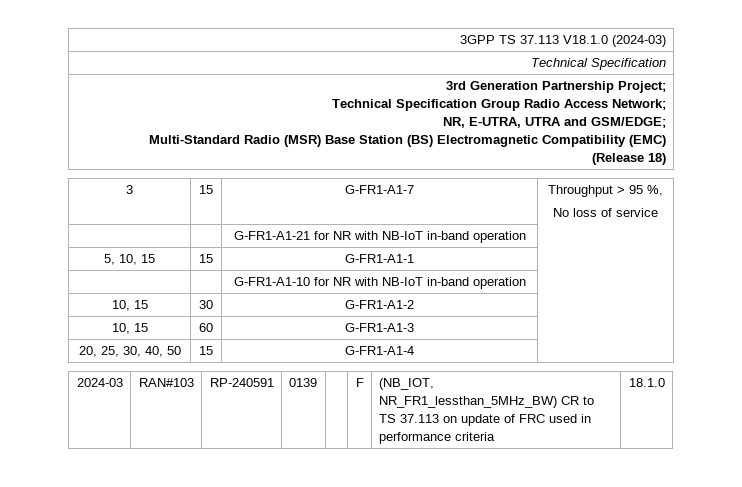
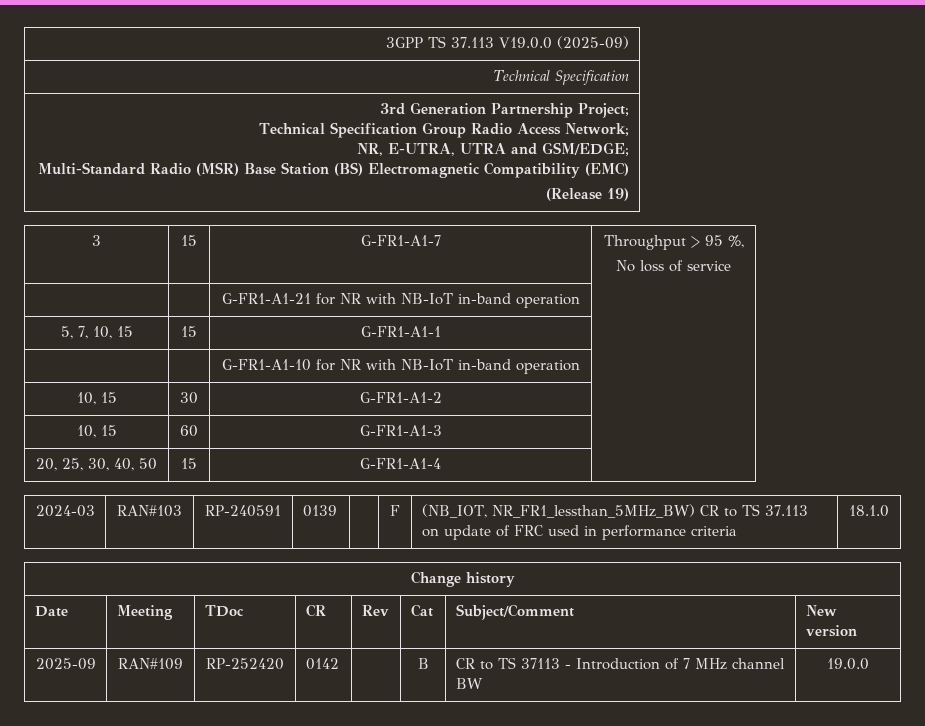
[563,35,667,47] V18.1.0 (2024-03) -> [499,36,630,49] V19.0.0 (2025-09)
[648,153,667,165] 18) -> [607,188,630,201] 19)
(115, 259) none -> [77,326,88,339] 7,
(665, 382) none -> [410,571,515,587] [34,606,68,617] [116,605,173,620] [204,605,244,617] [305,604,326,617] [361,605,389,616] [410,604,433,617] [455,604,574,620] [805,605,837,616] [805,625,857,637] [35,658,96,670] [118,658,183,670] [206,658,284,670] [305,658,339,670] [417,658,429,669] [455,657,785,670] [455,678,483,689] [827,658,869,670] // Change history // Date | Meeting | TDoc | CR | Rev | Cat | Subject/Comment | New version // 2025-09 | RAN#109 | RP-252420 | 0142 | | B | CR to TS 37113 - Introduction of 7 MHz channel BW | 19.0.0

